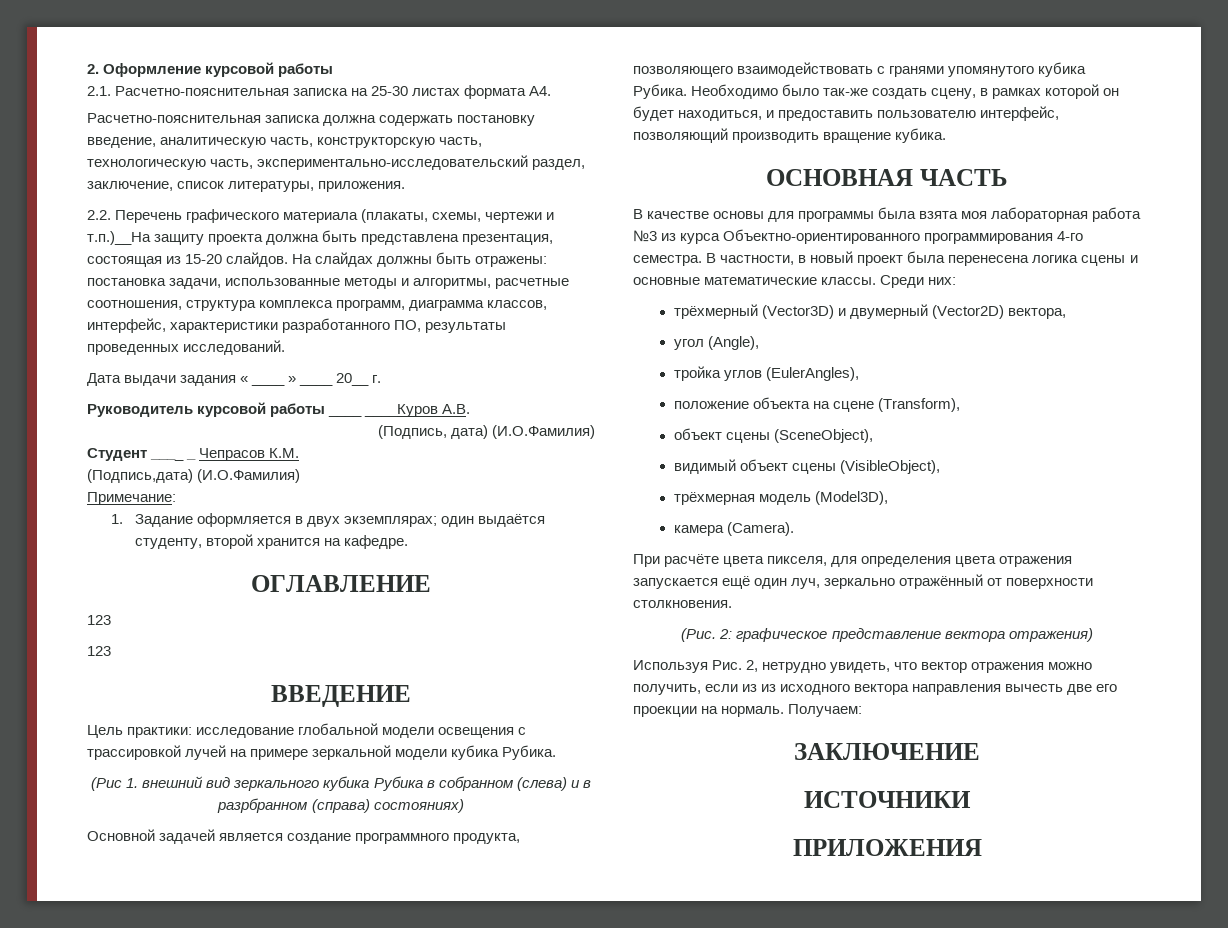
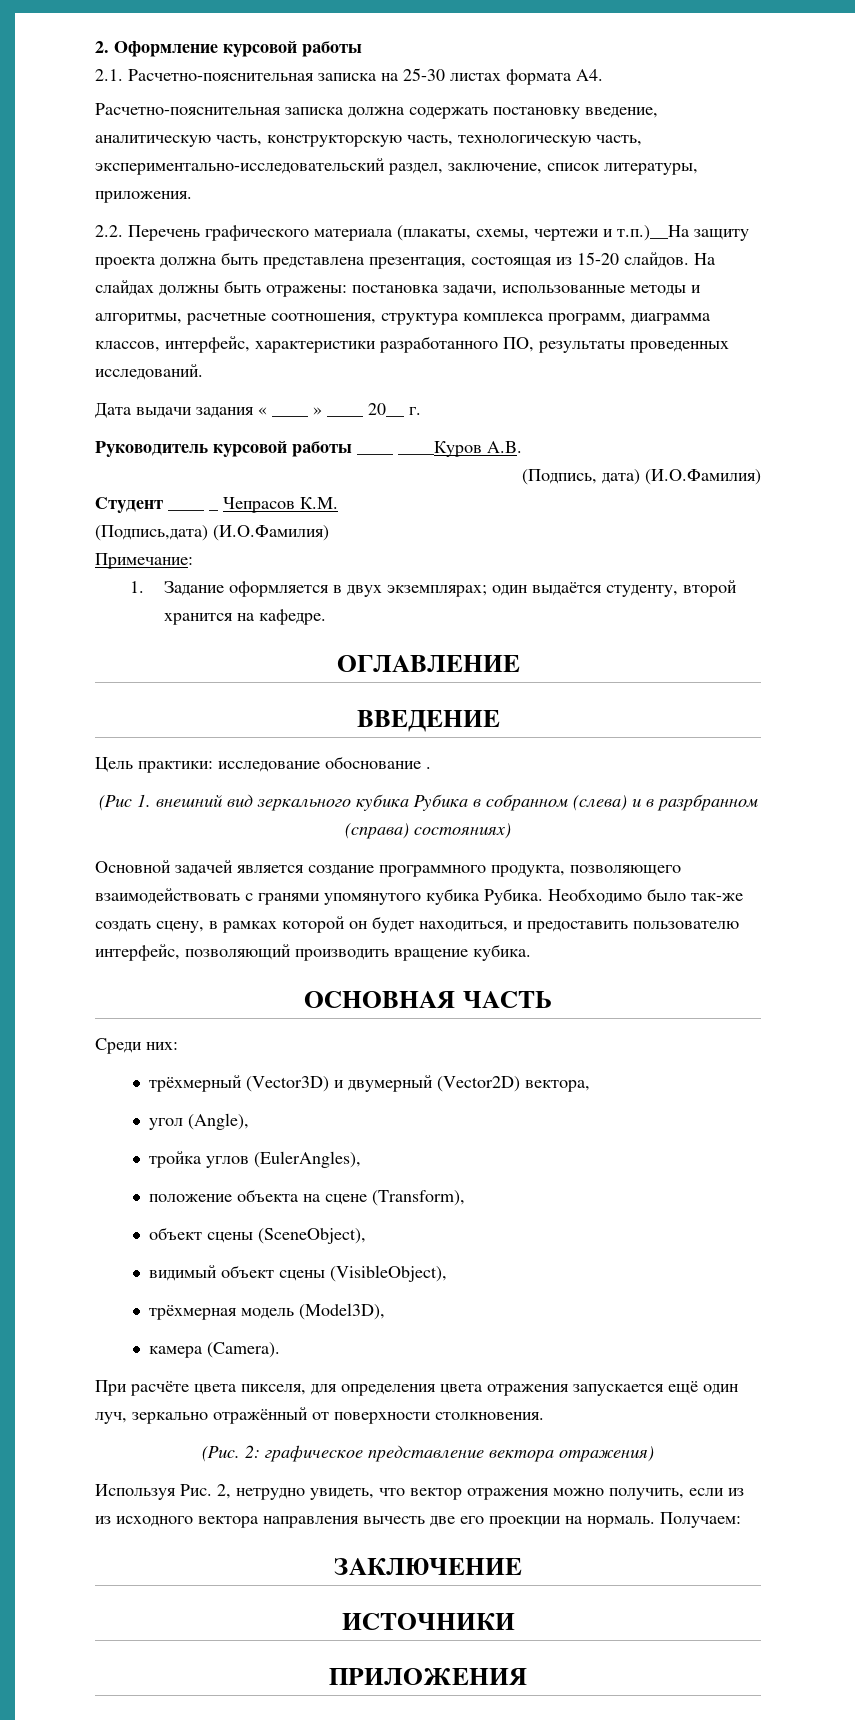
[87,615,111,625] [87,646,111,656] // 123 // 123 -> (520, 663) none
[298,723,527,738] [87,745,557,760] глобальной модели освещения с трассировкой лучей на примере зеркальной модели кубика Рубика. -> [325,756,431,769] обоснование .
[633,207,1142,222] [633,229,1084,244] [633,251,1138,266] [633,277,877,285] В качестве основы для программы была взята моя лабораторная работа №3 из курса Объектно-ориентированного программирования 4-го семестра. В частности, в новый проект была перенесена логика сцены и основные математические классы. -> (552, 999) none

